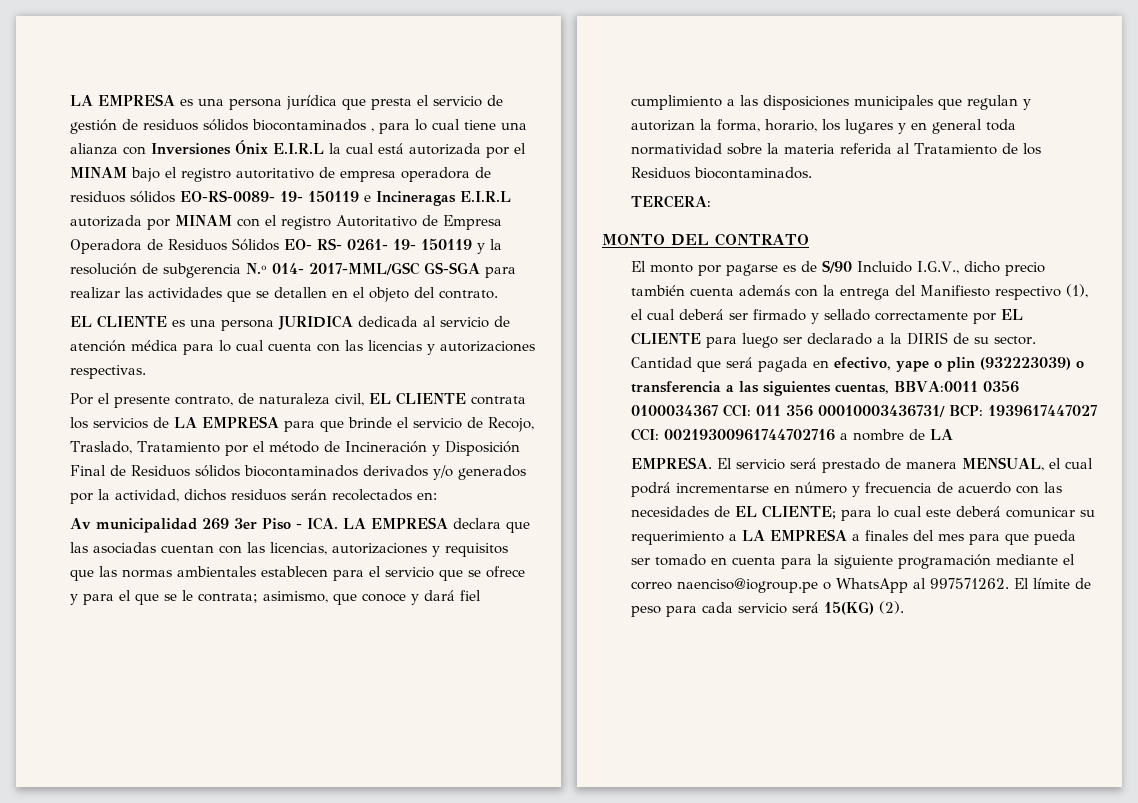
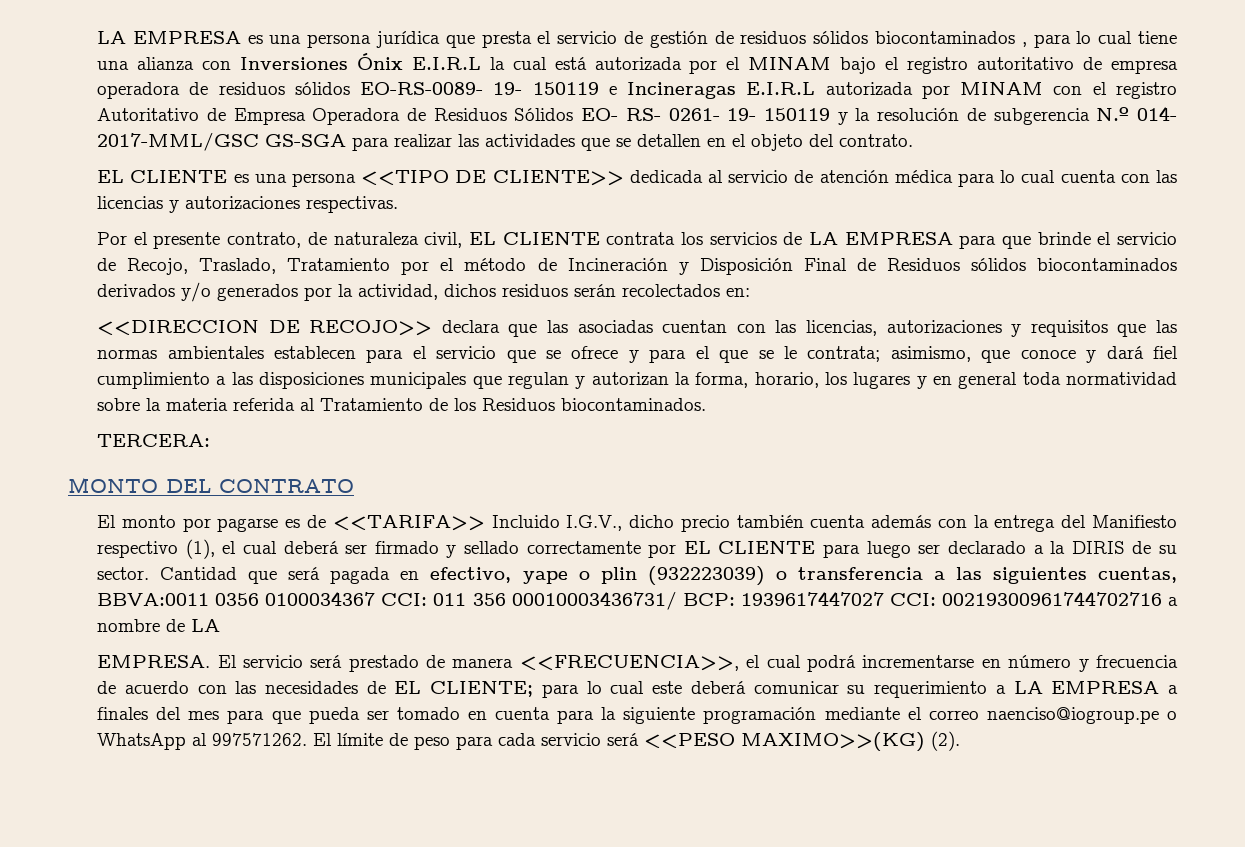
[277,315,353,330] JURIDICA -> [361,170,624,186] <<TIPO DE CLIENTE>>
[69,517,448,533] Av municipalidad 269 3er Piso - ICA. LA EMPRESA -> [97,320,433,336] <<DIRECCION DE RECOJO>>
[821,260,852,273] S/90 -> [332,515,485,531] <<TARIFA>>
[961,457,1044,471] MENSUAL, -> [519,655,739,671] <<FRECUENCIA>>,
[823,601,874,615] 15(KG) -> [644,732,926,752] <<PESO MAXIMO>>(KG)

